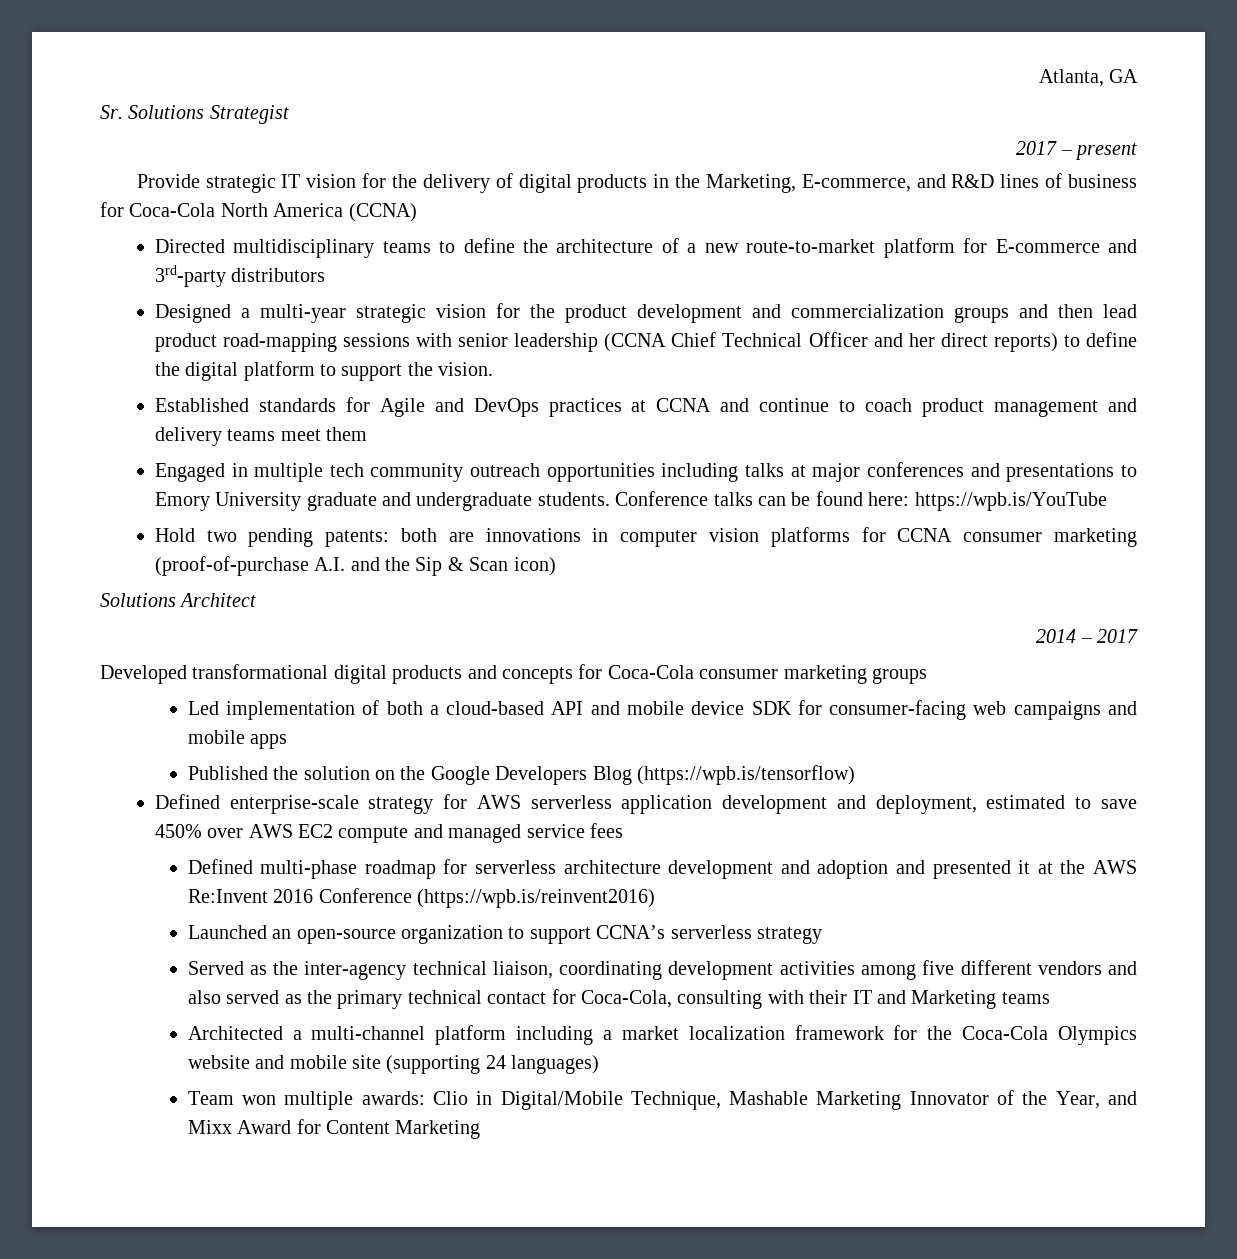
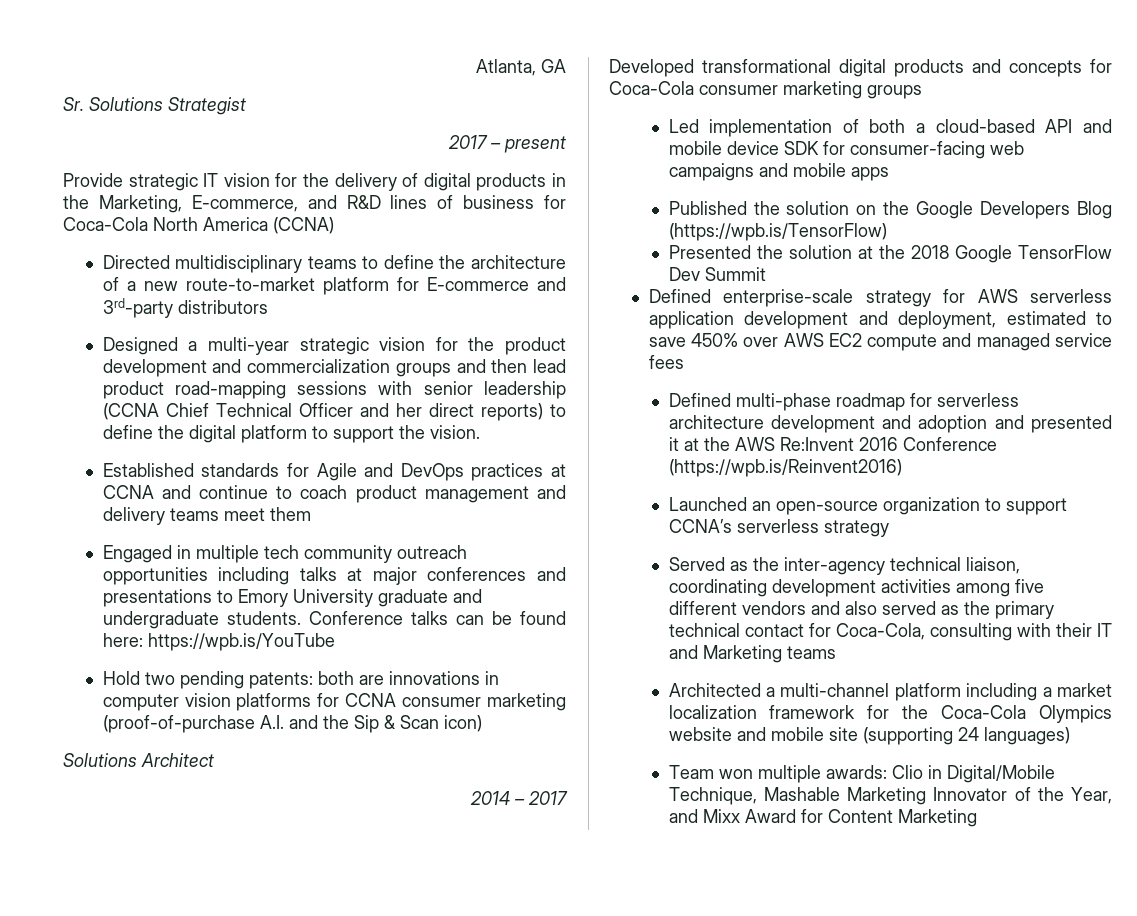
[636,765,855,785] (https://wpb.is/tensorflow) -> [668,223,887,241] [668,245,1112,263] [668,267,766,281] (https://wpb.is/TensorFlow) // Presented the solution at the 2018 Google TensorFlow Dev Summit
[416,889,655,908] (https://wpb.is/reinvent2016) -> [668,459,902,477] (https://wpb.is/Reinvent2016)

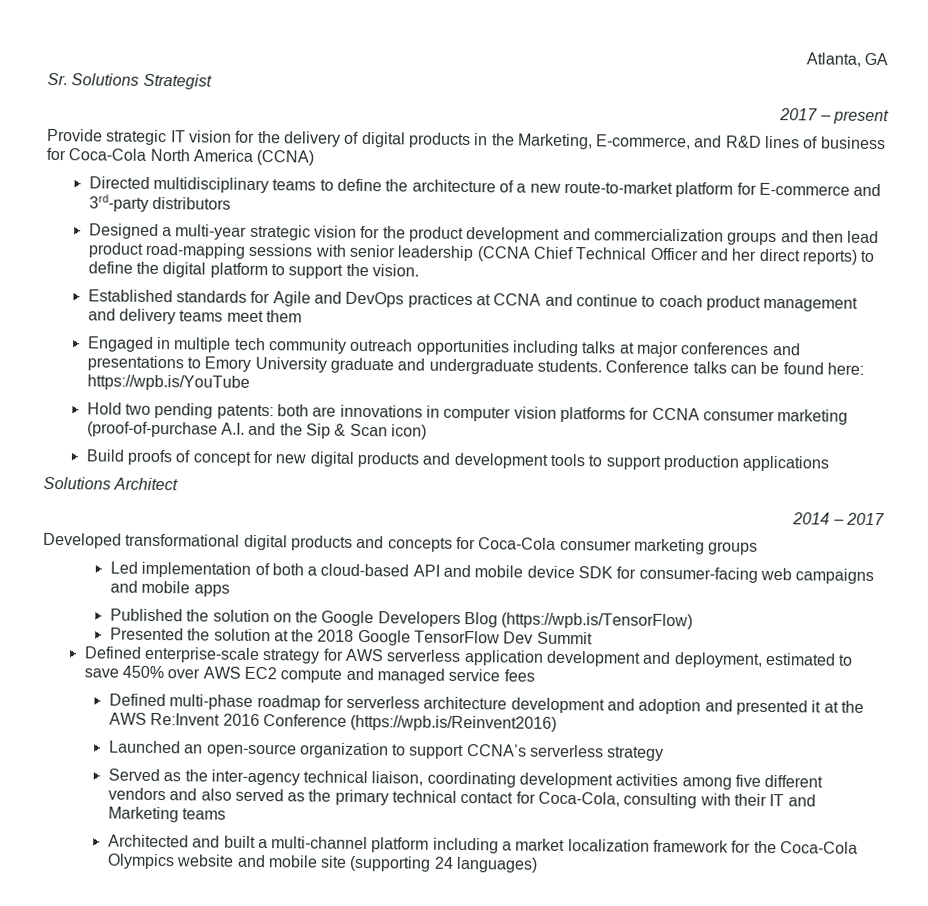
(482, 723) none -> [85,449,830,472] // Build proofs of concept for new digital products and development tools to support production applications
(761, 690) none -> [192,835,256,848] and built
[668,765,1055,783] [668,787,1112,805] [668,809,977,827] // Team won multiple awards: Clio in Digital/Mobile Technique, Mashable Marketing Innovator of the Year, and Mixx Award for Content Marketing -> (539, 864) none

